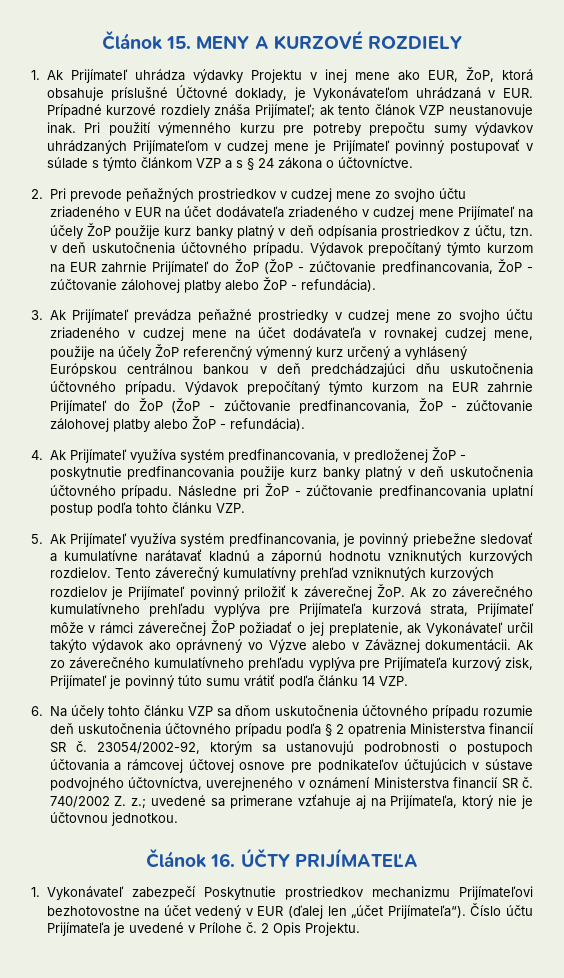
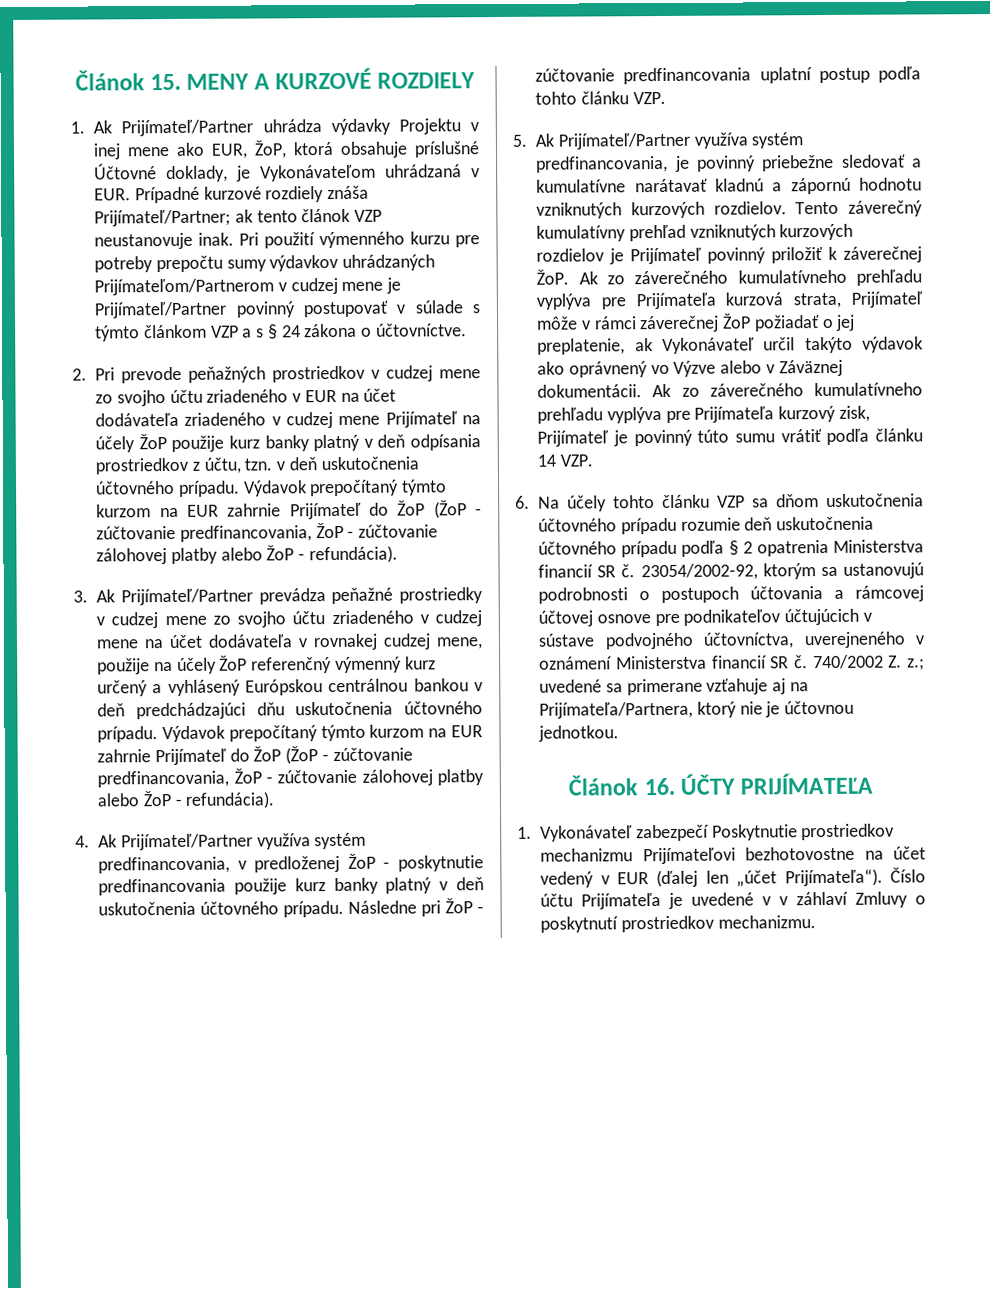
[70,69,128,83] Prijímateľ -> [121,119,254,137] Prijímateľ/Partner
[254,104,315,118] Prijímateľ; -> [94,209,232,227] Prijímateľ/Partner;
[132,140,208,154] Prijímateľom -> [94,278,275,296] Prijímateľom/Partnerom
[332,140,390,154] Prijímateľ -> [94,301,227,319] Prijímateľ/Partner
[71,309,129,323] Prijímateľ -> [120,588,253,606] Prijímateľ/Partner
[69,449,127,463] Prijímateľ -> [120,833,253,851] Prijímateľ/Partner
[69,533,127,547] Prijímateľ -> [557,132,690,150] Prijímateľ/Partner
[390,795,458,809] Prijímateľa, -> [539,701,694,719] Prijímateľa/Partnera,
[198,922,360,936] Prílohe č. 2 Opis Projektu. -> [779,891,926,908] [540,915,816,933] v záhlaví Zmluvy o poskytnutí prostriedkov mechanizmu.

